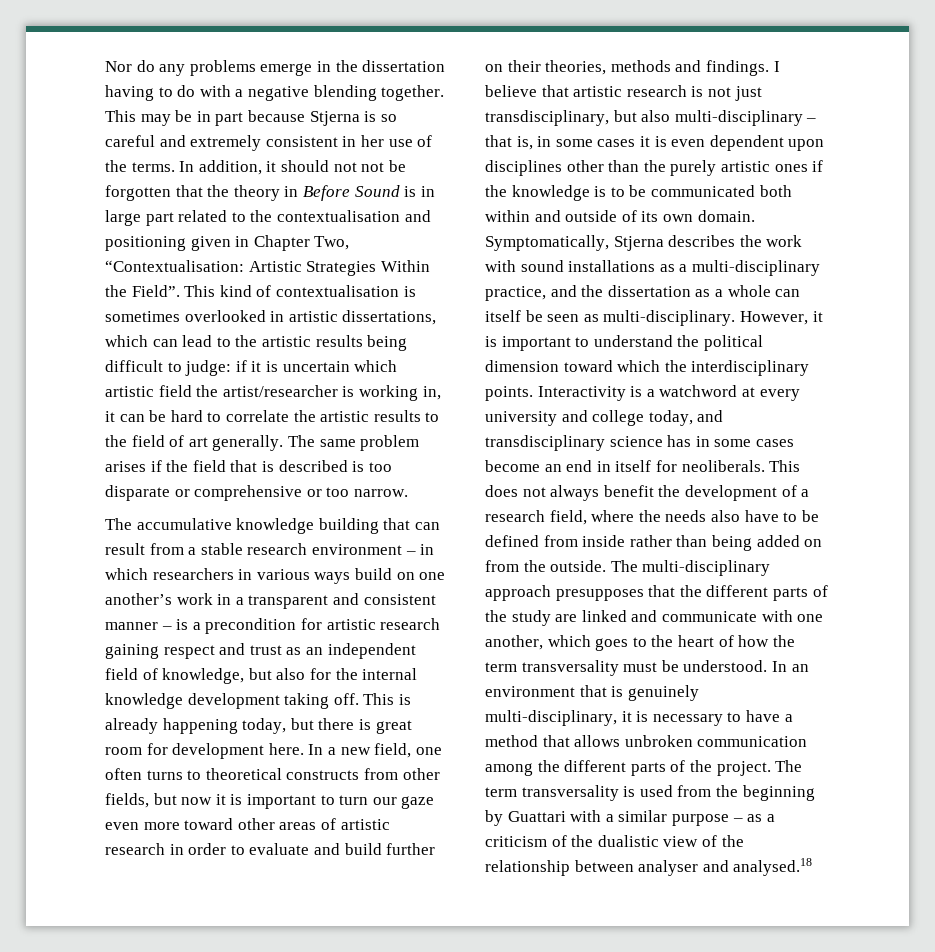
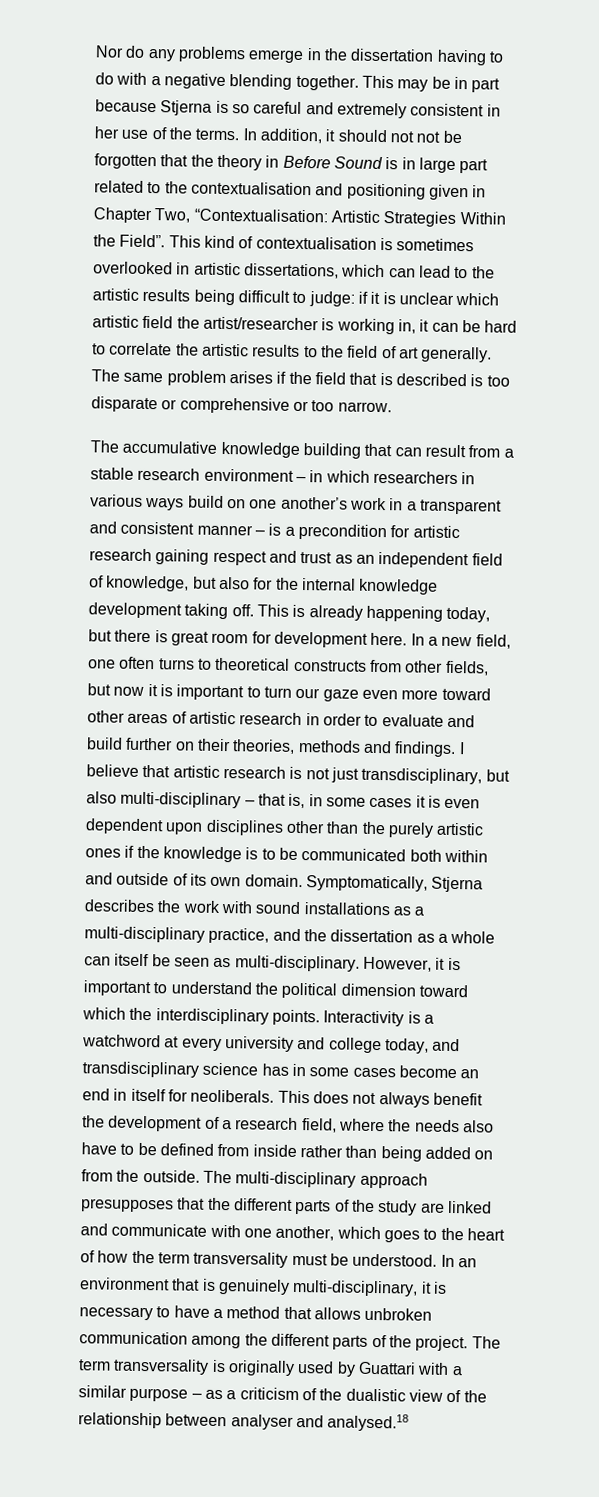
[282,361,350,372] uncertain -> [398,292,454,305] unclear
[639,785,815,801] used from the beginning -> [227,1360,335,1376] originally used

